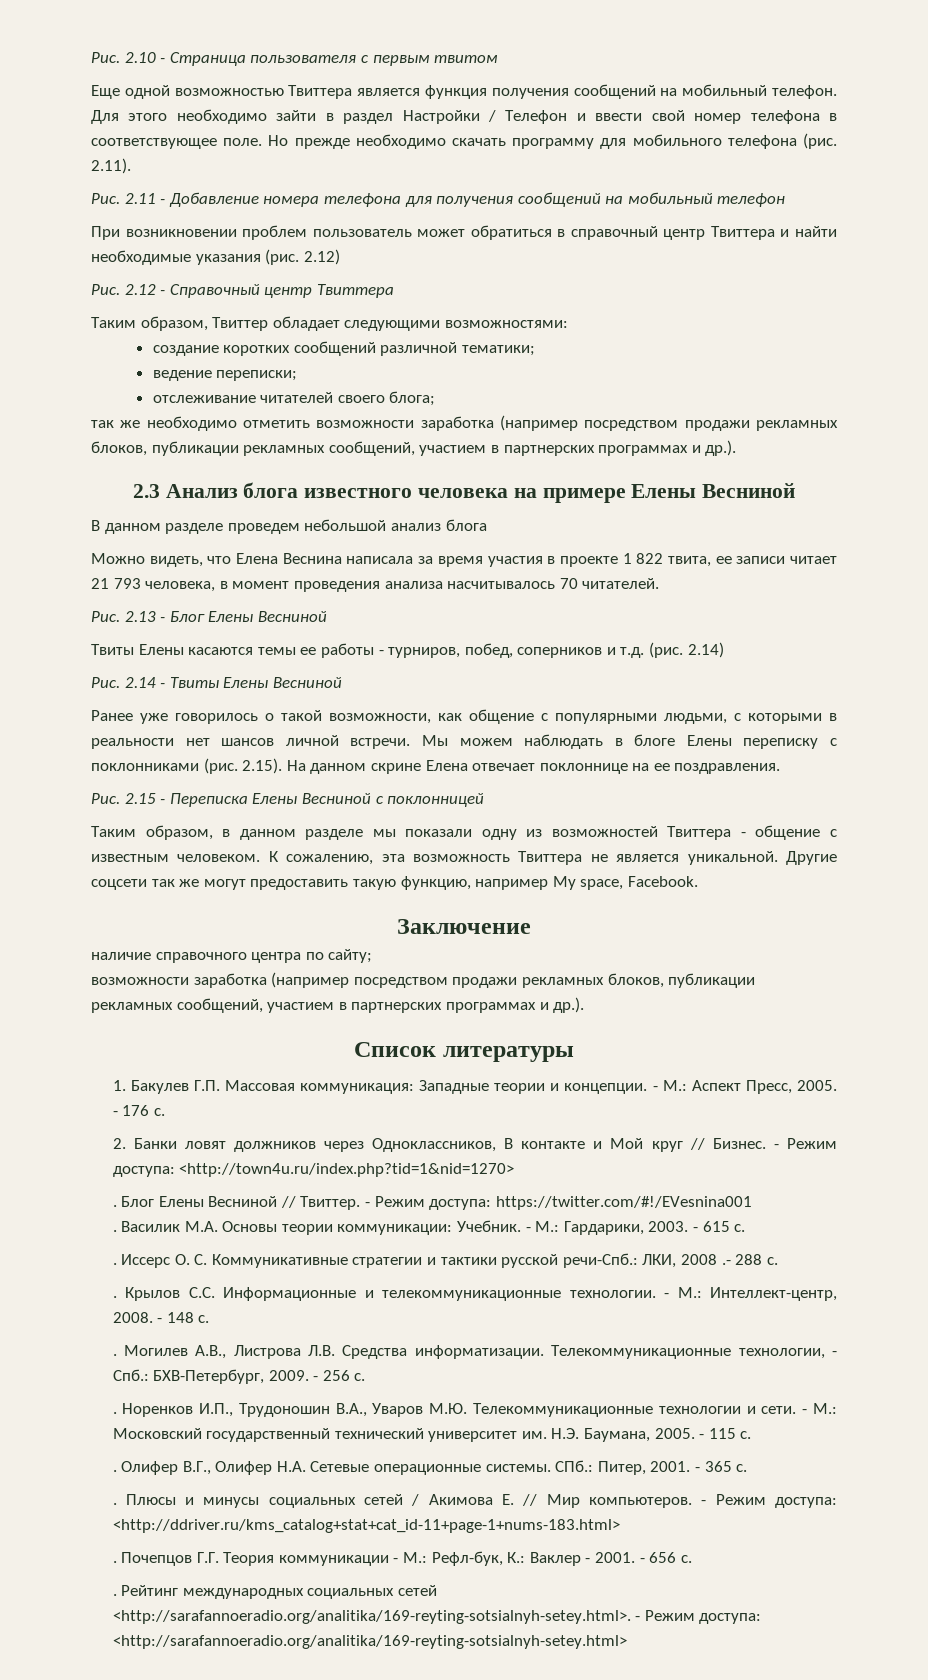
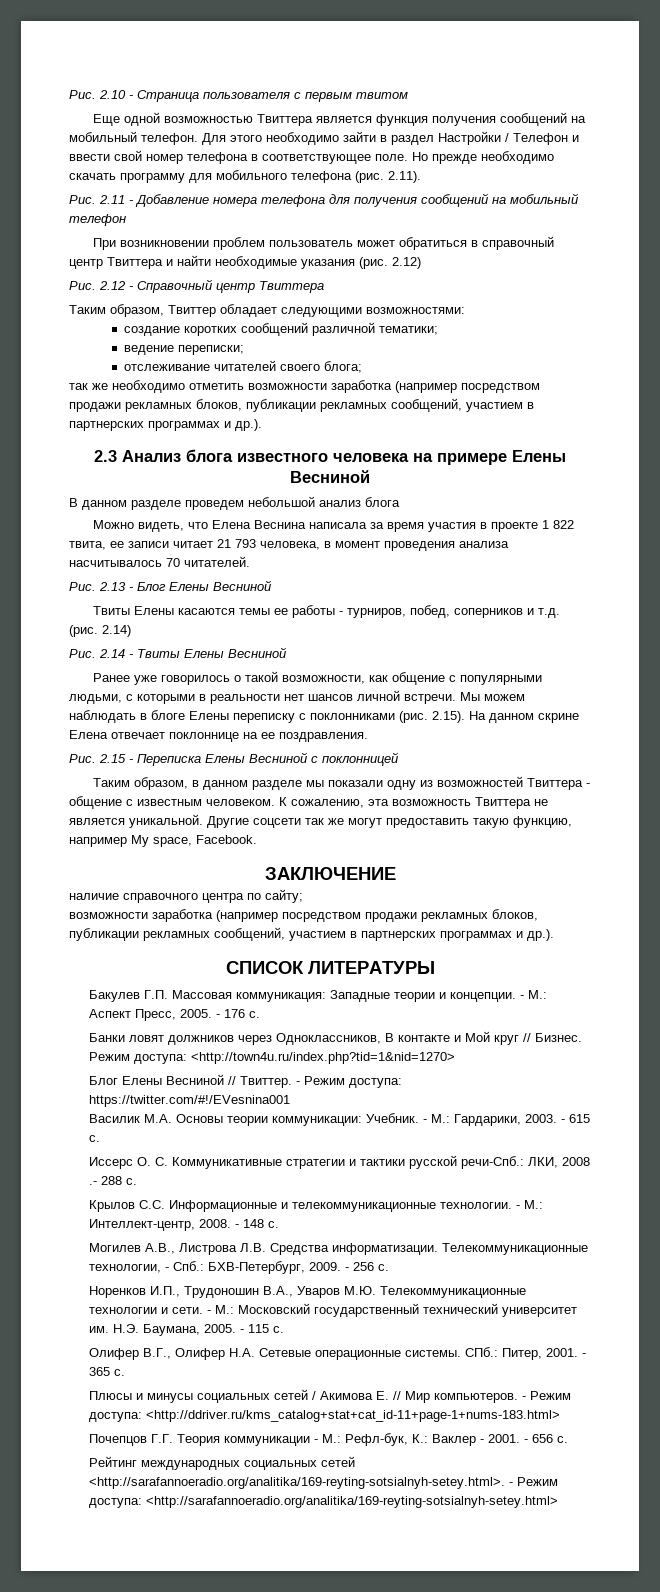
[397,919,531,934] Заключение -> [264,867,396,880] ЗАКЛЮЧЕНИЕ
[354,1042,574,1062] [112,1080,126,1091] Список литературы // 1. -> [225,961,435,974] СПИСОК ЛИТЕРАТУРЫ //
[112,1138,126,1149] 2. -> (261, 1014) none
[773,1144,779,1149] - -> (583, 1037) none
[112,1205,117,1207] . -> (456, 1058) none
[112,1230,117,1232] . -> (291, 1101) none
[112,1263,117,1265] . -> (101, 1138) none
[112,1296,117,1298] . -> (138, 1181) none
[112,1354,117,1356] . -> (280, 1224) none
[112,1412,117,1414] . -> (390, 1267) none
[112,1470,117,1472] . -> (285, 1329) none
[112,1503,117,1505] . -> (126, 1372) none
[112,1561,117,1563] . -> (561, 1416) none
[112,1594,117,1596] . -> (569, 1439) none

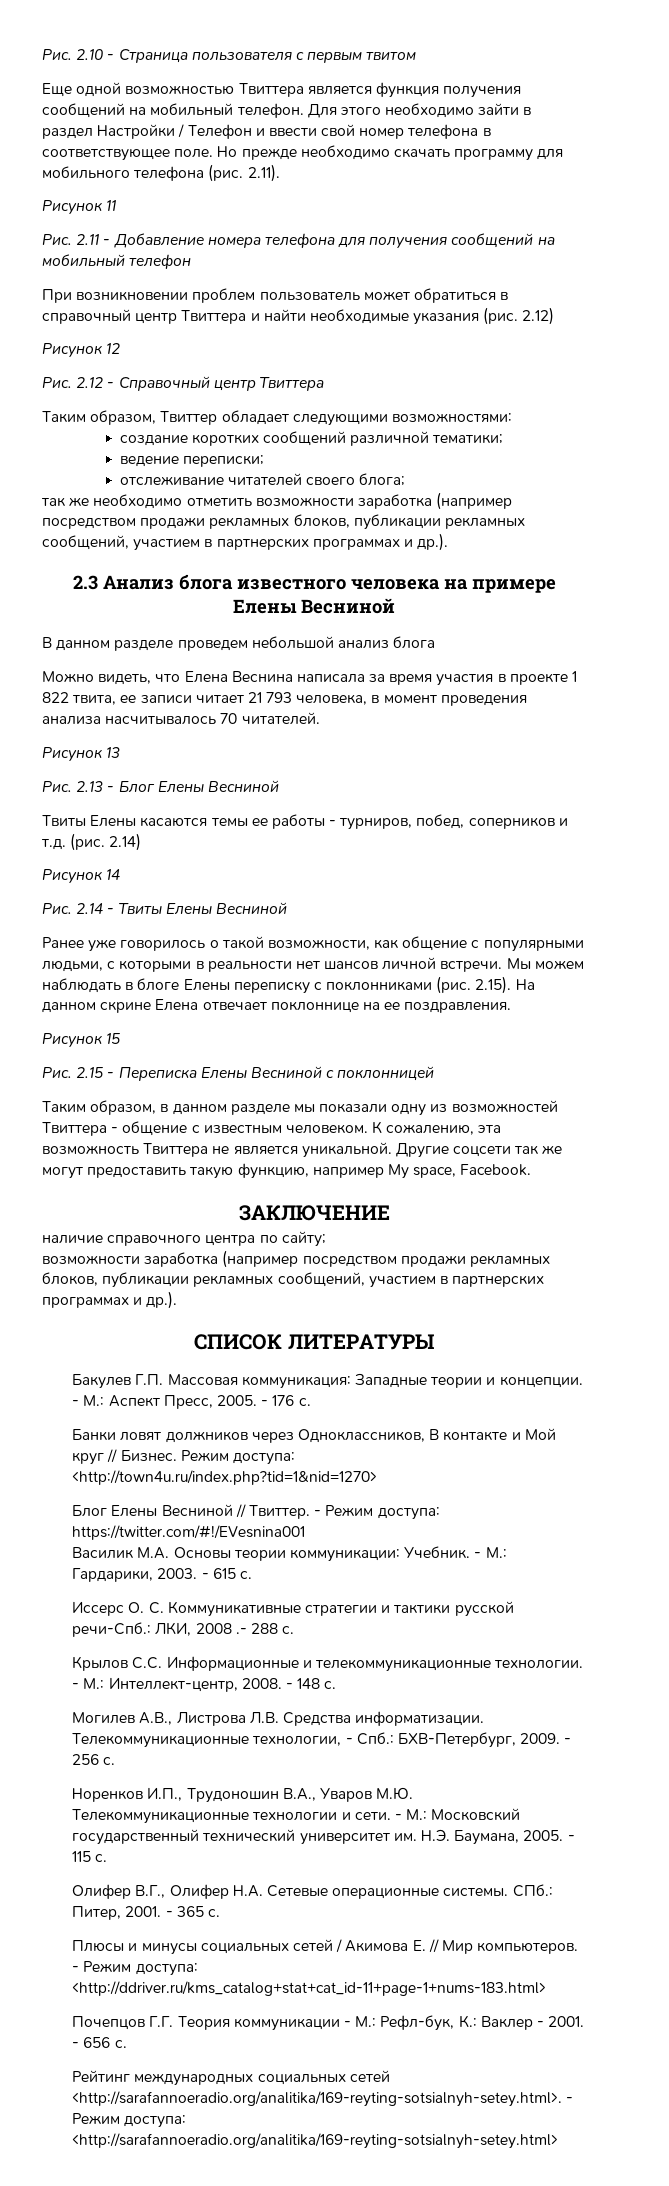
(421, 177) none -> [42,200,117,215] // Рисунок 11
(421, 263) none -> [42,343,121,358] // Рисунок 12
(250, 561) none -> [42,747,121,762] // Рисунок 13
(131, 631) none -> [42,869,121,884] // Рисунок 14
(368, 737) none -> [42,1033,121,1048] // Рисунок 15

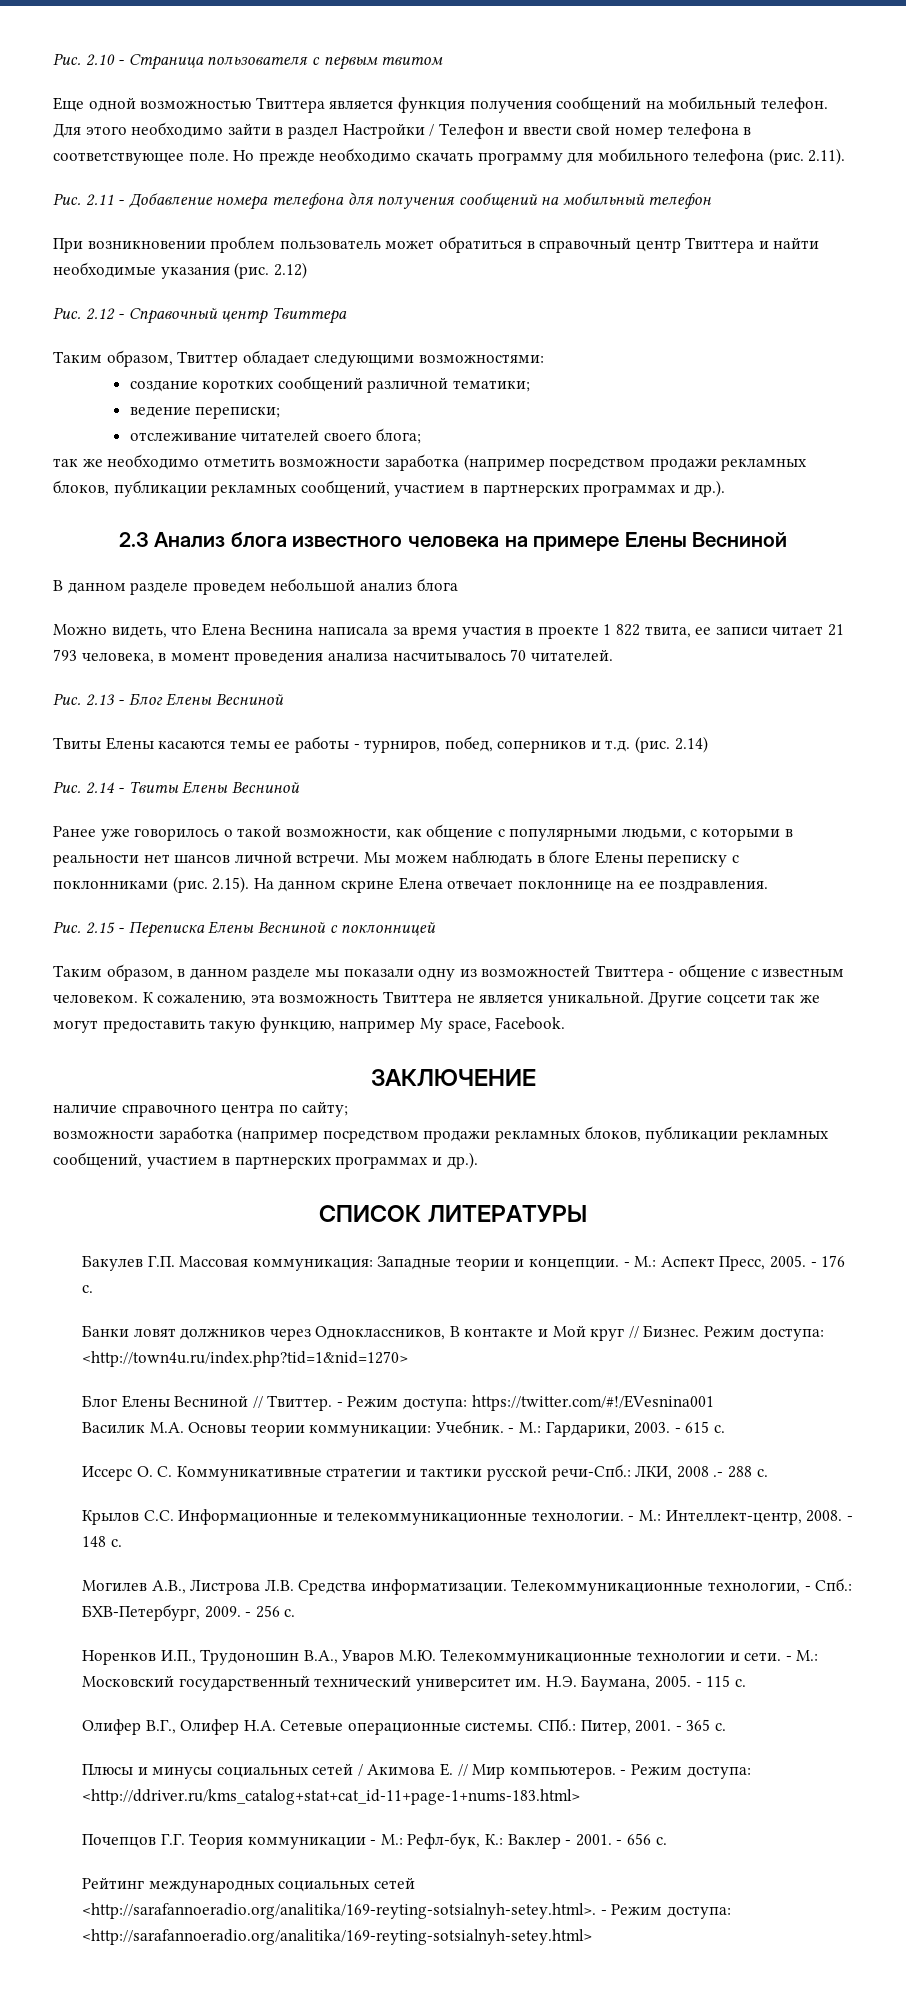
[42,200,117,215] // Рисунок 11 -> (846, 156) none
[42,343,121,358] // Рисунок 12 -> (307, 270) none
[42,747,121,762] // Рисунок 13 -> (613, 655) none
[42,869,121,884] // Рисунок 14 -> (708, 744) none
[42,1033,121,1048] // Рисунок 15 -> (769, 886) none

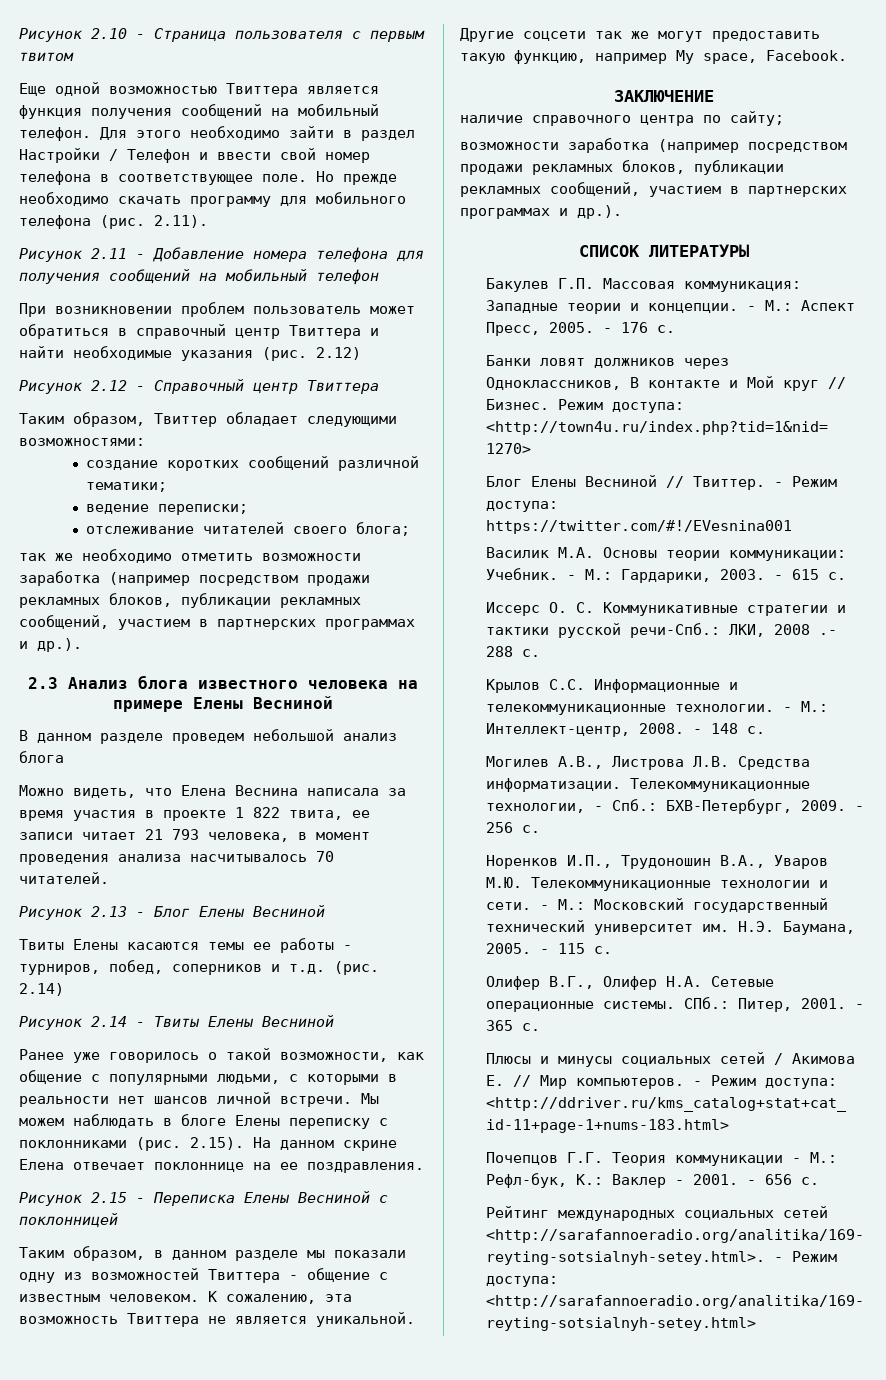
[53,53,81,65] Рис. -> [19,28,83,42] Рисунок
[53,193,81,205] Рис. -> [19,248,83,262] Рисунок
[53,307,81,319] Рис. -> [19,380,83,394] Рисунок
[53,693,81,705] Рис. -> [19,906,83,920] Рисунок
[53,781,81,793] Рис. -> [19,1016,83,1030] Рисунок
[53,921,81,933] Рис. -> [19,1192,83,1206] Рисунок

